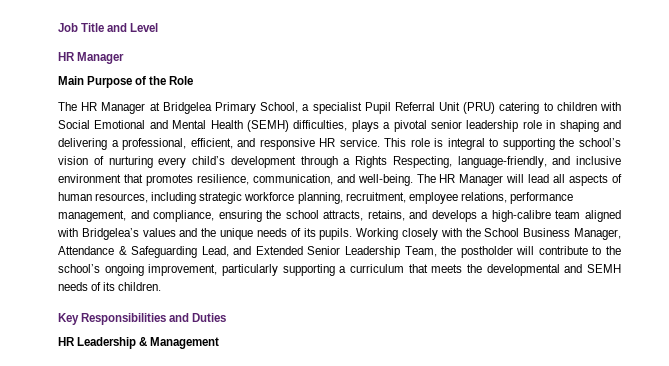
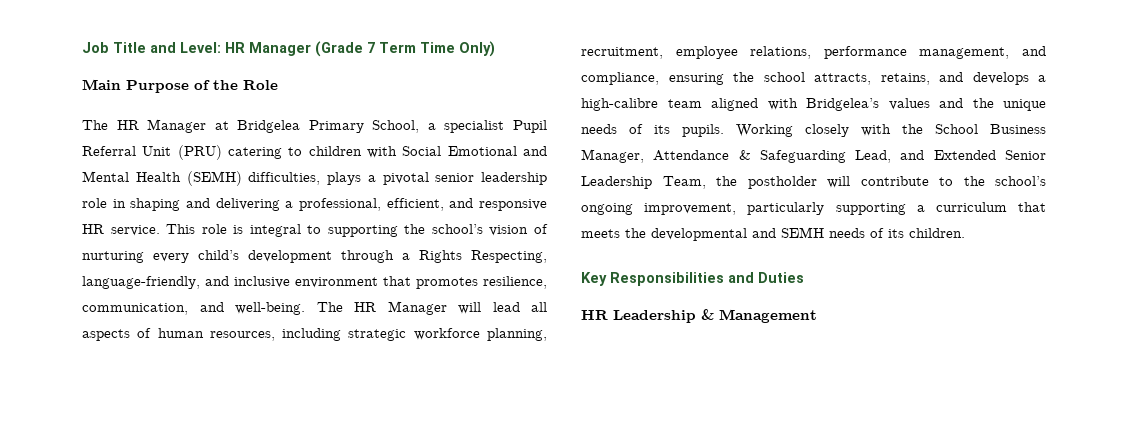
[130,23,159,32] [58,52,125,64] Level // HR Manager -> [180,41,495,57] Level: HR Manager (Grade 7 Term Time Only)

